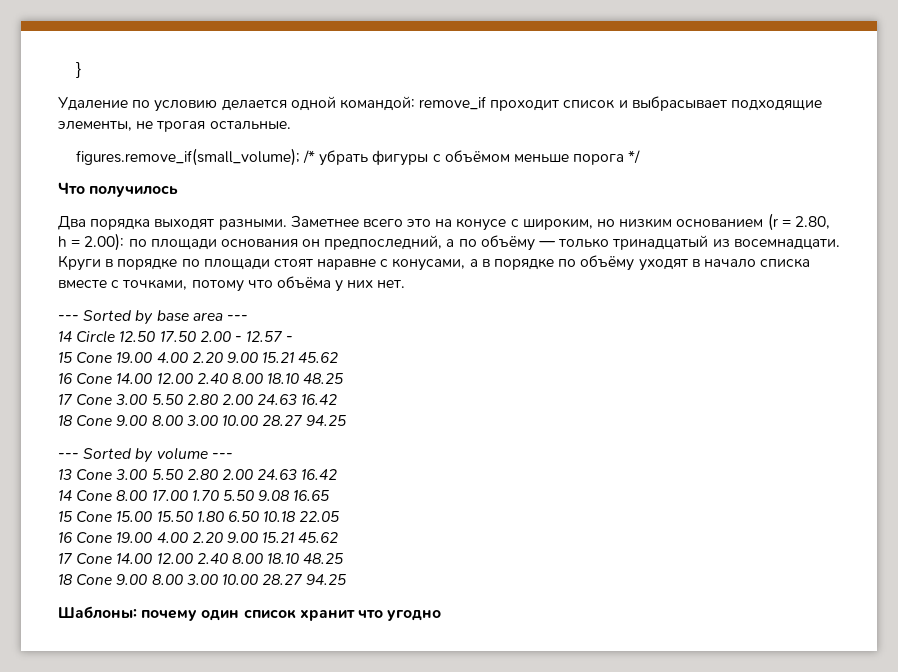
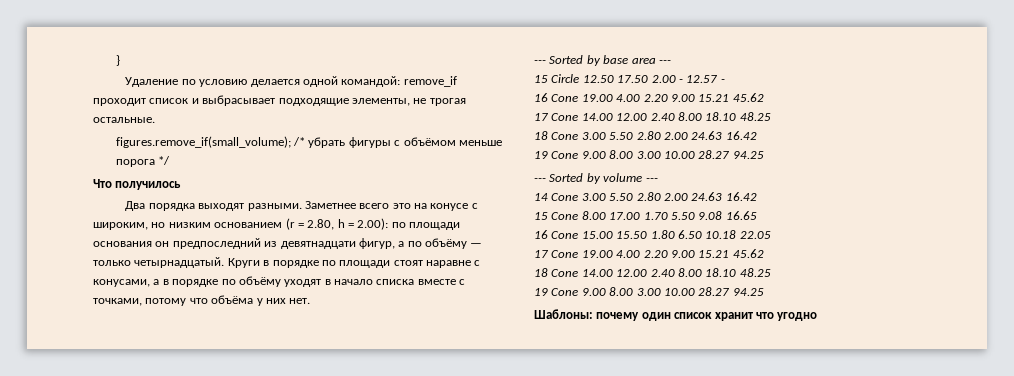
[324,235,443,250] предпоследний, -> [172,238,395,249] предпоследний из девятнадцати фигур,
[612,235,840,250] тринадцатый из восемнадцати. -> [134,257,225,268] четырнадцатый.
[58,331,72,342] 14 -> [534,75,548,83] 15
[58,352,339,363] [58,373,344,384] [58,394,338,405] [58,415,347,426] [58,447,233,463] [58,469,338,480] [58,490,330,501] [58,511,340,522] // 15 Cone 19.00 4.00 2.20 9.00 15.21 45.62 // 16 Cone 14.00 12.00 2.40 8.00 18.10 48.25 // 17 Cone 3.00 5.50 2.80 2.00 24.63 16.42 // 18 Cone 9.00 8.00 3.00 10.00 28.27 94.25 // --- Sorted by volume --- // 13 Cone 3.00 5.50 2.80 2.00 24.63 16.42 // 14 Cone 8.00 17.00 1.70 5.50 9.08 16.65 // 15 Cone 15.00 15.50 1.80 6.50 10.18 22.05 -> (725, 81) none
(113, 579) none -> [581,131,757,140] [534,150,764,159] [534,173,658,184] [534,192,757,201] [534,211,757,220] [534,230,771,239] [534,249,764,258] [534,268,771,277] [534,288,579,296] 3.00 5.50 2.80 2.00 24.63 16.42 // 19 Cone 9.00 8.00 3.00 10.00 28.27 94.25 // --- Sorted by volume --- // 14 Cone 3.00 5.50 2.80 2.00 24.63 16.42 // 15 Cone 8.00 17.00 1.70 5.50 9.08 16.65 // 16 Cone 15.00 15.50 1.80 6.50 10.18 22.05 // 17 Cone 19.00 4.00 2.20 9.00 15.21 45.62 // 18 Cone 14.00 12.00 2.40 8.00 18.10 48.25 // 19 Cone

